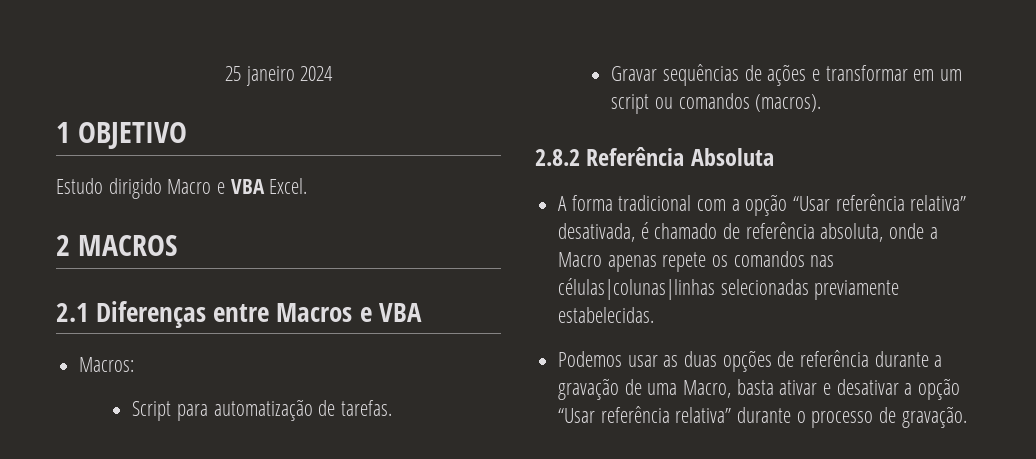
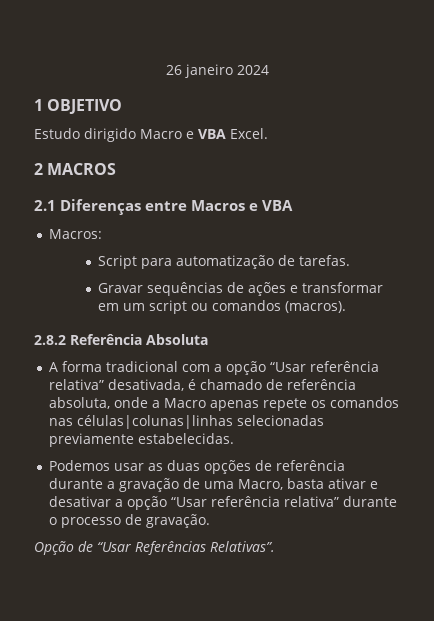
[224,66,241,81] 25 -> [165,65,182,75] 26
(967, 417) none -> [34,541,275,555] // Opção de “Usar Referências Relativas”.

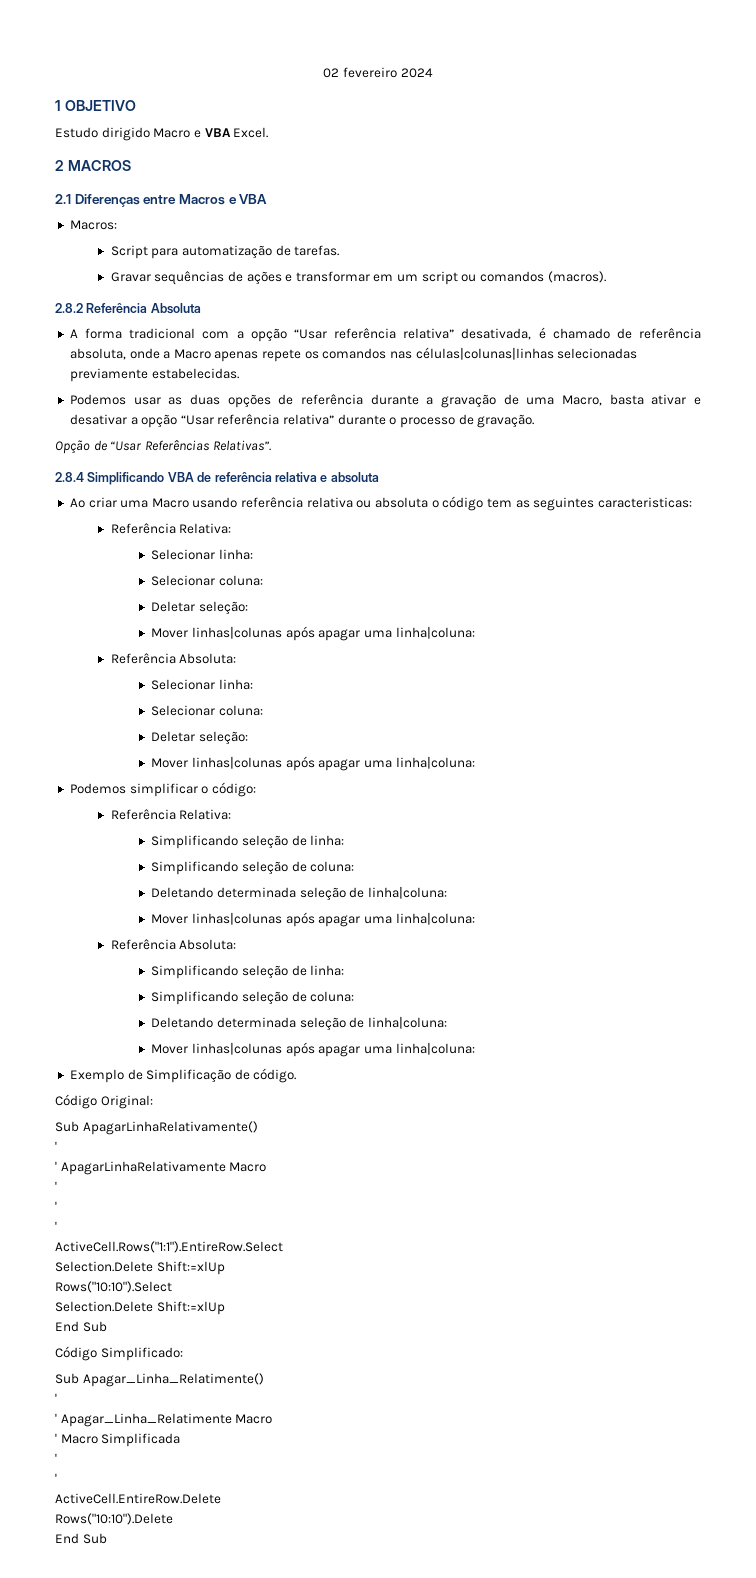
[165,64,233,78] 26 janeiro -> [323,67,397,78] 02 fevereiro
(275, 546) none -> [55,472,379,485] [69,496,692,511] [110,523,232,534] [151,549,253,560] [151,575,263,586] [151,601,248,615] [151,626,475,641] [110,653,237,664] [151,679,253,690] [151,705,263,716] [151,731,248,745] [151,756,475,771] [69,782,256,797] [110,809,232,820] [151,835,345,849] [151,861,355,875] [151,886,447,901] [151,912,475,927] [110,939,237,950] [151,965,345,979] [151,991,355,1005] [151,1016,447,1031] [151,1042,475,1057] [69,1068,297,1083] [55,1094,153,1109] [55,1121,258,1135] [55,1141,57,1151] [55,1161,267,1175] [55,1181,57,1191] [55,1201,57,1211] [55,1221,57,1231] [55,1241,283,1253] [55,1261,225,1275] [55,1281,172,1293] [55,1301,225,1315] [55,1321,107,1332] [55,1346,183,1361] [55,1373,264,1387] [55,1393,57,1403] [55,1413,273,1427] [55,1433,181,1447] [55,1453,57,1463] [55,1473,57,1483] [55,1493,221,1504] [55,1513,173,1525] [55,1533,107,1544] // 2.8.4 Simplificando VBA de referência relativa e absoluta // Ao criar uma Macro usando referência relativa ou absoluta o código tem as seguintes caracteristicas: // Referência Relativa: // Selecionar linha: // Selecionar coluna: // Deletar seleção: // Mover linhas|colunas após apagar uma linha|coluna: // Referência Absoluta: // Selecionar linha: // Selecionar coluna: // Deletar seleção: // Mover linhas|colunas após apagar uma linha|coluna: // Podemos simplificar o código: // Referência Relativa: // Simplificando seleção de linha: // Simplificando seleção de coluna: // Deletando determinada seleção de linha|coluna: // Mover linhas|colunas após apagar uma linha|coluna: // Referência Absoluta: // Simplificando seleção de linha: // Simplificando seleção de coluna: // Deletando determinada seleção de linha|coluna: // Mover linhas|colunas após apagar uma linha|coluna: // Exemplo de Simplificação de código. // Código Original: // Sub ApagarLinhaRelativamente() // ' // ' ApagarLinhaRelativamente Macro // ' // ' // ' // ActiveCell.Rows("1:1").EntireRow.Select // Selection.Delete Shift:=xlUp // Rows("10:10").Select // Selection.Delete Shift:=xlUp // End Sub // Código Simplificado: // Sub Apagar_Linha_Relatimente() // ' // ' Apagar_Linha_Relatimente Macro // ' Macro Simplificada // ' // ' // ActiveCell.EntireRow.Delete // Rows("10:10").Delete // End Sub

